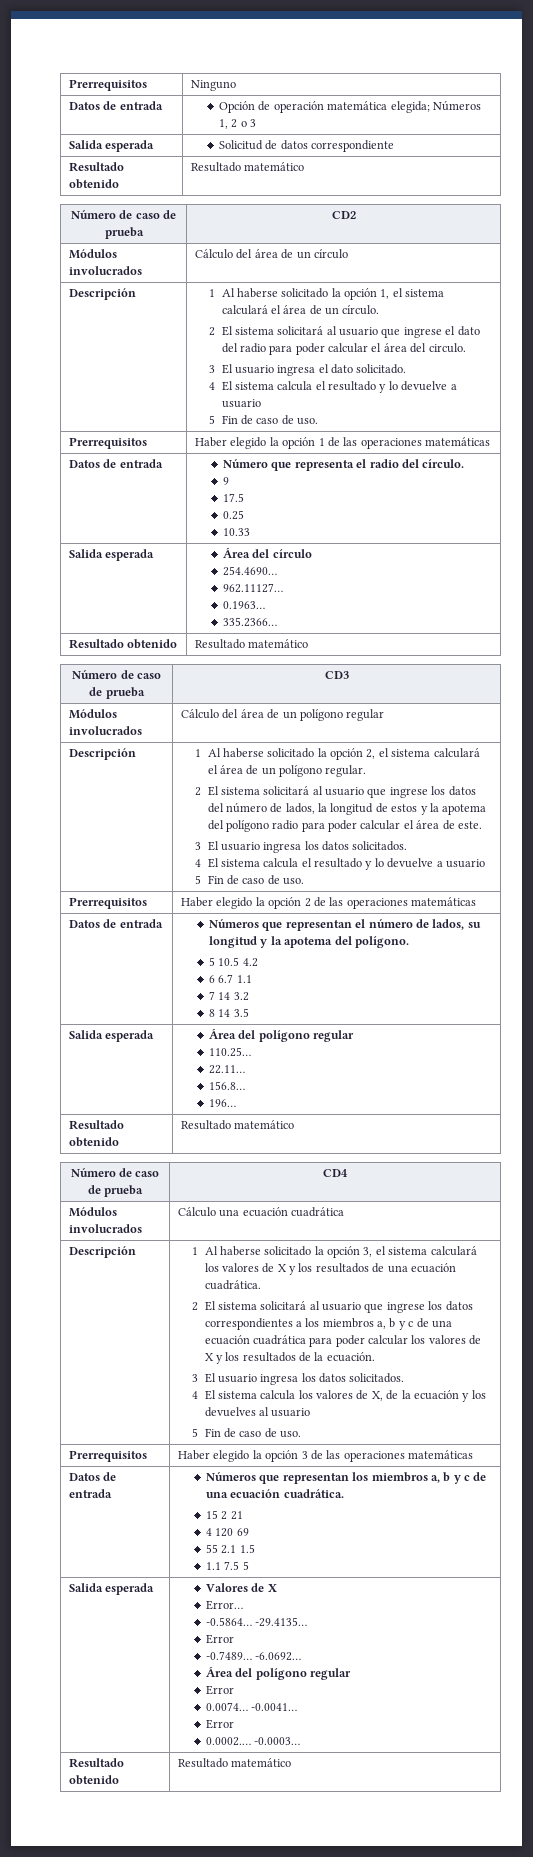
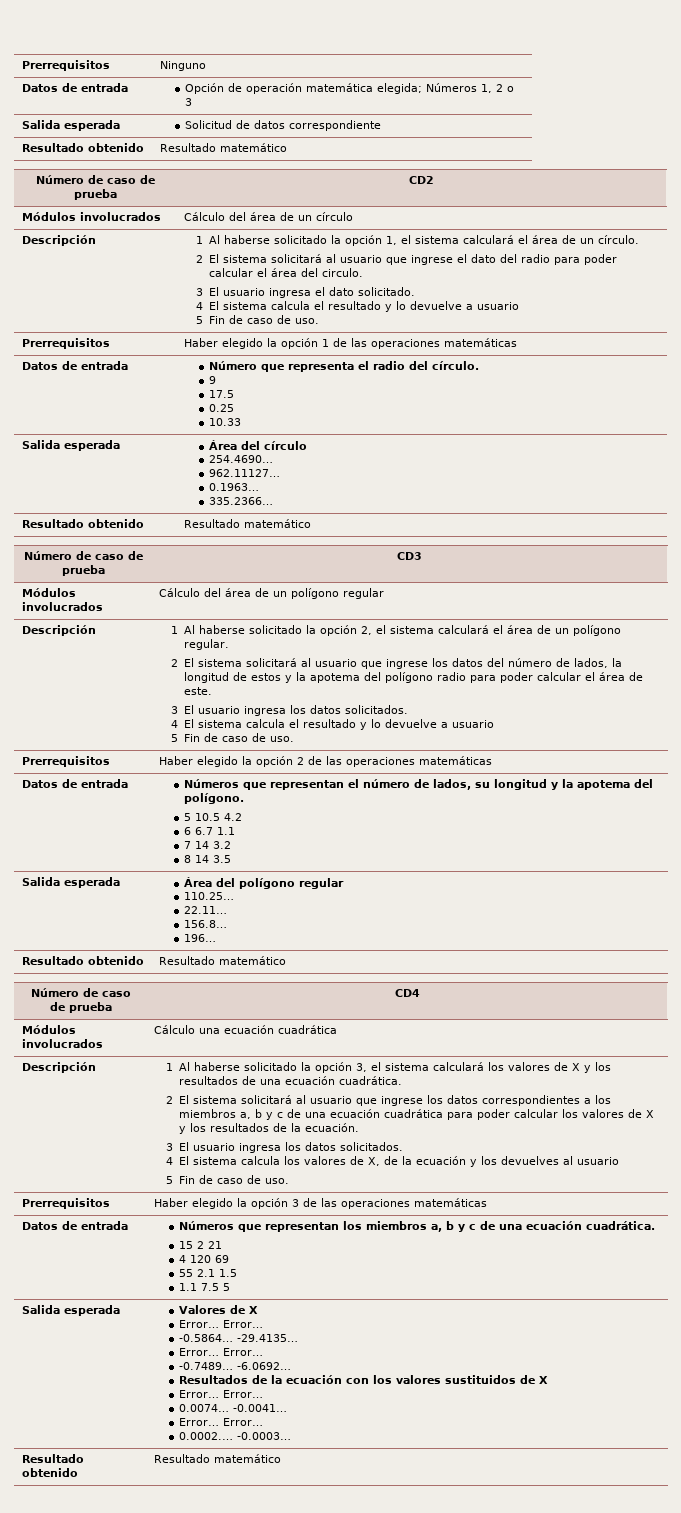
(244, 1605) none -> [222,1320,263,1328] Error…
[206,1634,235,1644] Error -> [178,1348,263,1356] Error… Error…
[206,1666,352,1680] [206,1685,235,1695] Área del polígono regular // Error -> [178,1375,548,1384] [178,1390,263,1398] Resultados de la ecuación con los valores sustituidos de X // Error… Error…
[206,1719,235,1729] Error -> [178,1418,263,1426] Error… Error…

